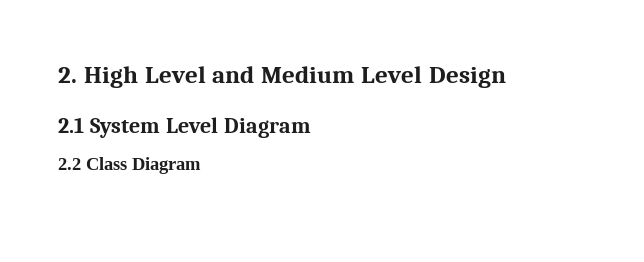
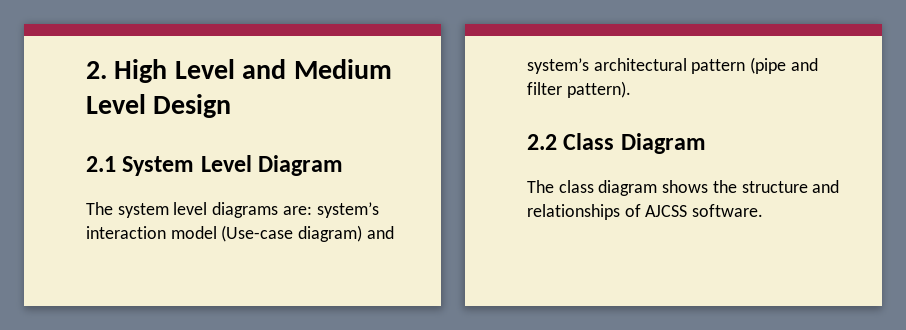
[58,157,201,174] 2.2 Class Diagram -> [86,202,379,218] [86,225,394,242] [527,57,818,74] [527,81,631,98] [527,133,706,154] [527,180,840,196] [527,204,764,220] The system level diagrams are: system’s interaction model (Use-case diagram) and system’s architectural pattern (pipe and filter pattern). // 2.2 Class Diagram // The class diagram shows the structure and relationships of AJCSS software.

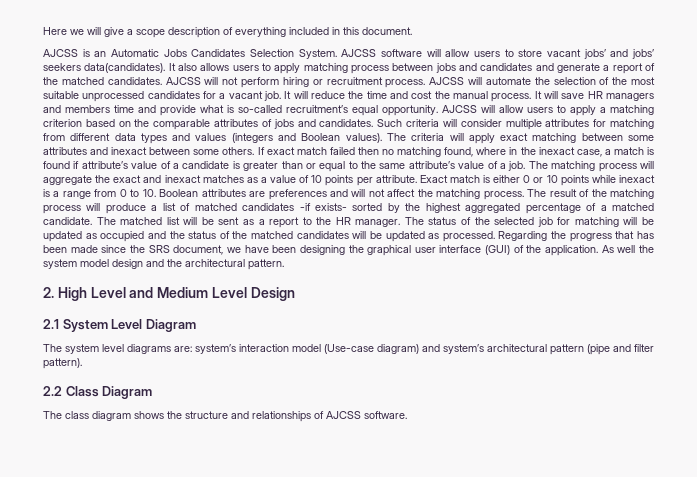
(86, 70) none -> [43,27,412,38] [43,49,654,59] [43,63,655,74] [43,77,655,88] [43,91,654,102] [43,105,654,116] [43,119,654,130] [43,133,654,144] [43,147,654,157] [43,161,654,172] [43,175,655,186] [43,189,654,200] [43,203,655,214] [43,217,655,228] [43,231,655,242] [43,245,654,256] [43,259,284,270] Here we will give a scope description of everything included in this document. // AJCSS is an Automatic Jobs Candidates Selection System. AJCSS software will allow users to store vacant jobs’ and jobs’ seekers data(candidates). It also allows users to apply matching process between jobs and candidates and generate a report of the matched candidates. AJCSS will not perform hiring or recruitment process. AJCSS will automate the selection of the most suitable unprocessed candidates for a vacant job. It will reduce the time and cost the manual process. It will save HR managers and members time and provide what is so-called recruitment’s equal opportunity. AJCSS will allow users to apply a matching criterion based on the comparable attributes of jobs and candidates. Such criteria will consider multiple attributes for matching from different data types and values (integers and Boolean values). The criteria will apply exact matching between some attributes and inexact between some others. If exact match failed then no matching found, where in the inexact case, a match is found if attribute’s value of a candidate is greater than or equal to the same attribute’s value of a job. The matching process will aggregate the exact and inexact matches as a value of 10 points per attribute. Exact match is either 0 or 10 points while inexact is a range from 0 to 10. Boolean attributes are preferences and will not affect the matching process. The result of the matching process will produce a list of matched candidates -if exists- sorted by the highest aggregated percentage of a matched candidate. The matched list will be sent as a report to the HR manager. The status of the selected job for matching will be updated as occupied and the status of the matched candidates will be updated as processed. Regarding the progress that has been made since the SRS document, we have been designing the graphical user interface (GUI) of the application. As well the system model design and the architectural pattern. //

